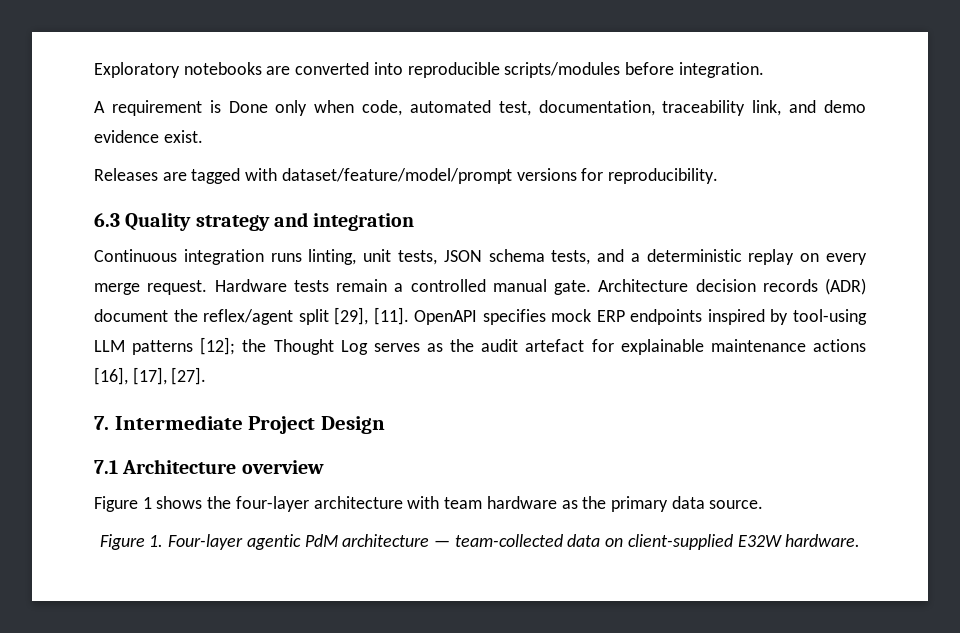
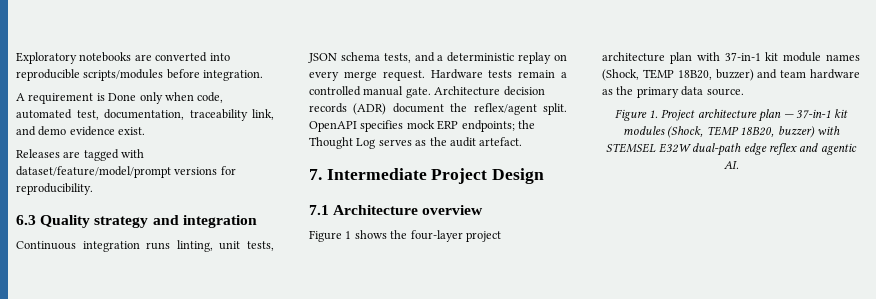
[298,307,409,325] split [29], [11]. -> [543,103,567,115] split.
[630,309,868,325] [94,337,236,355] endpoints inspired by tool-using LLM patterns [12]; -> [461,120,515,132] endpoints;
[525,339,866,355] [94,367,207,385] artefact for explainable maintenance actions [16], [17], [27]. -> [479,137,523,146] artefact.
[313,496,440,509] architecture with -> [465,231,501,242] [602,52,860,64] [602,69,778,81] project architecture plan with 37-in-1 kit module names (Shock, TEMP 18B20, buzzer) and
[168,534,861,550] Four-layer agentic PdM architecture — team-collected data on client-supplied E32W hardware. -> [661,109,849,122] [623,126,840,138] [606,143,857,156] [723,161,739,169] Project architecture plan — 37-in-1 kit modules (Shock, TEMP 18B20, buzzer) with STEMSEL E32W dual-path edge reflex and agentic AI.

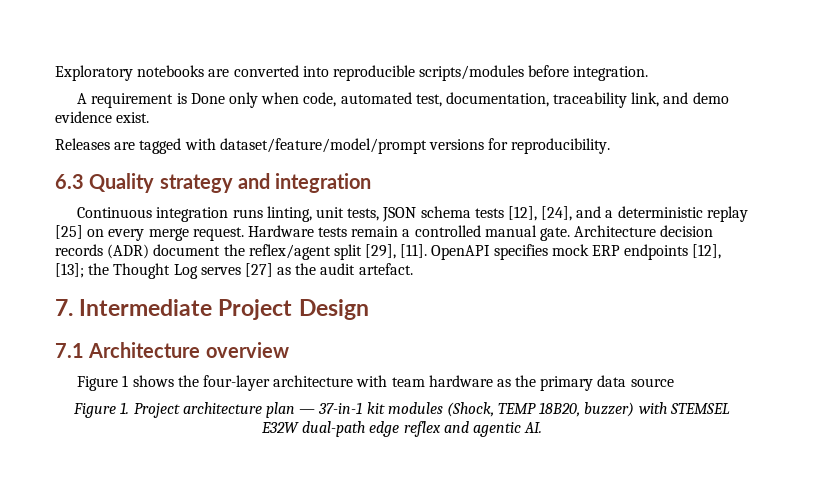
[383,53,411,63] tests, -> [474,206,573,221] tests [12], [24],
(552, 58) none -> [55,225,83,239] [25]
[543,103,567,115] split. -> [333,244,428,260] split [29], [11].
[461,120,515,132] endpoints; -> [624,244,722,260] [55,263,84,278] endpoints [12], [13];
(412, 142) none -> [244,263,273,277] [27]
[465,231,501,242] [602,52,860,64] [602,69,778,81] project architecture plan with 37-in-1 kit module names (Shock, TEMP 18B20, buzzer) and -> [273,375,388,387] architecture with
[706,88,744,96] source. -> [630,378,674,387] source

